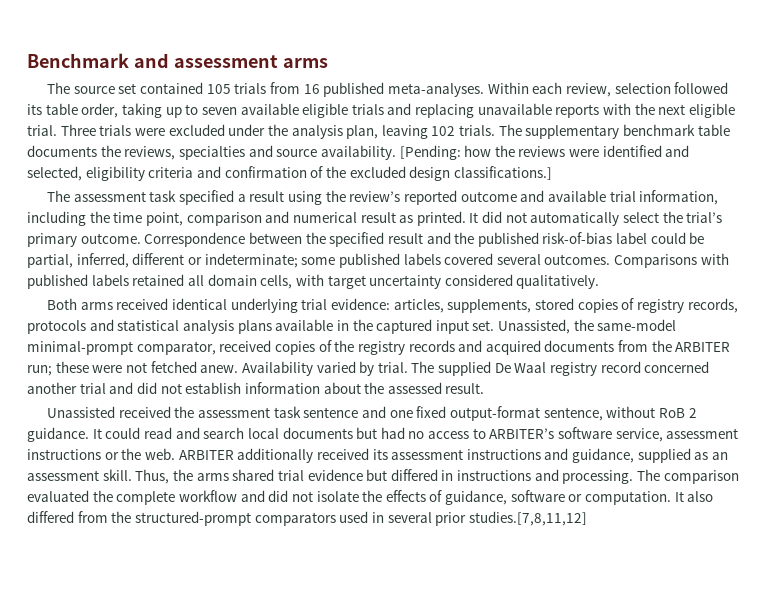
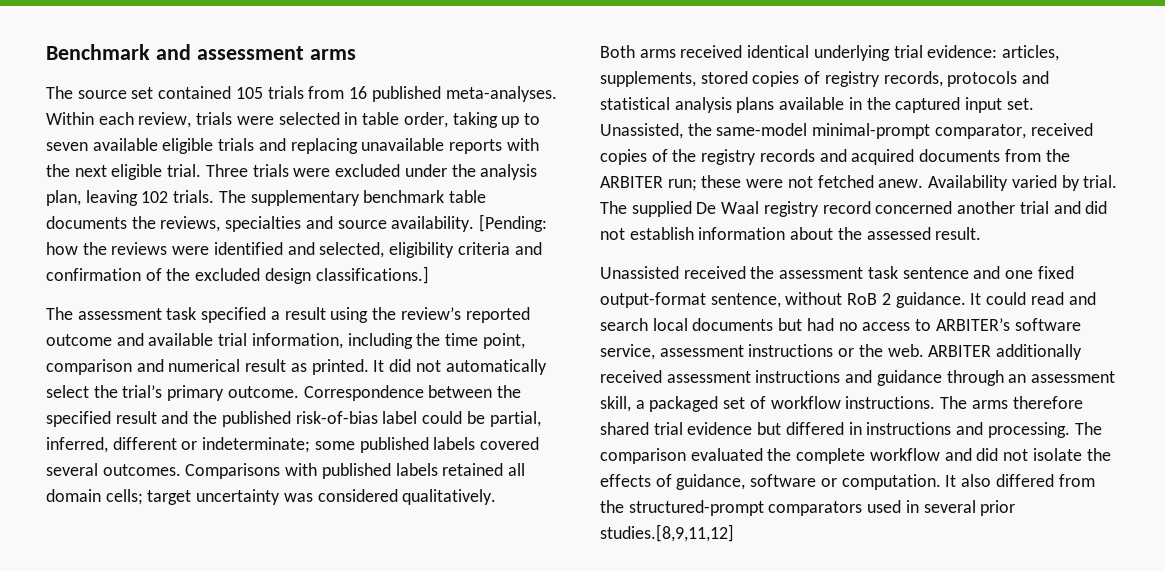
[614,82,729,94] [27,104,42,115] selection followed its -> [196,112,358,125] trials were selected in
[260,274,324,289] cells, with -> [105,489,143,505] cells;
(442, 282) none -> [283,493,313,502] was
[372,449,388,460] its -> (662, 376) none
[572,448,729,463] [27,469,229,484] guidance, supplied as an assessment skill. Thus, the arms -> [876,370,1116,386] [600,396,1083,412] guidance through an assessment skill, a packaged set of workflow instructions. The arms therefore
[468,511,587,526] studies.[7,8,11,12] -> [600,524,734,542] studies.[8,9,11,12]

